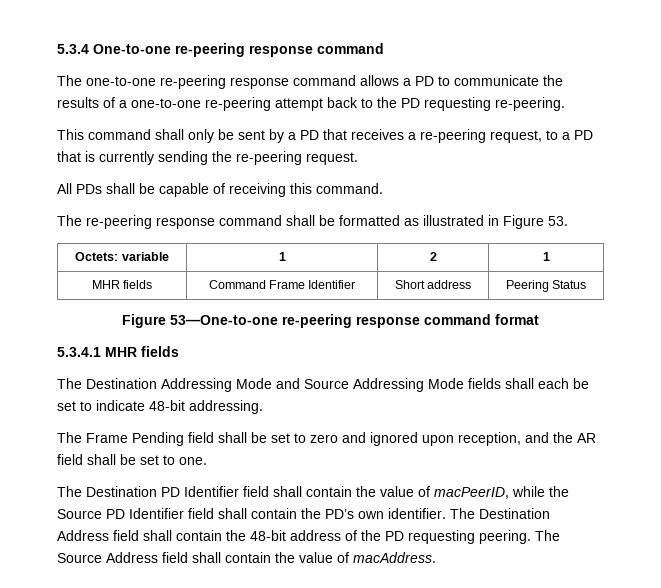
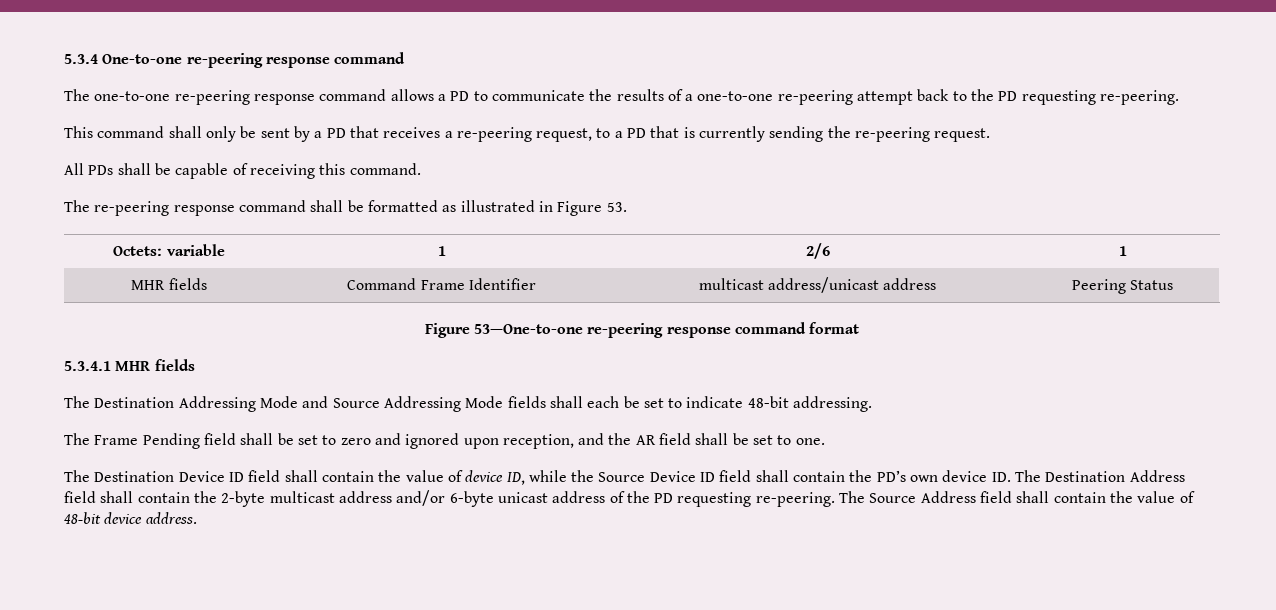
[429,252,437,261] 2 -> [805,243,830,259] 2/6
[394,280,425,289] Short -> [698,277,879,293] multicast address/unicast
[161,486,509,499] PD Identifier field shall contain the value of macPeerID, -> [178,470,525,485] Device ID field shall contain the value of device ID,
[106,508,184,519] PD Identifier -> [649,471,716,482] Device ID
[388,508,446,519] identifier. -> [942,470,1011,482] device ID.
[250,530,286,541] 48-bit -> [221,490,548,507] 2-byte multicast address and/or 6-byte unicast
[479,530,531,544] peering. -> [755,492,835,507] re-peering.
[353,552,436,563] macAddress. -> [64,512,197,524] 48-bit device address.

